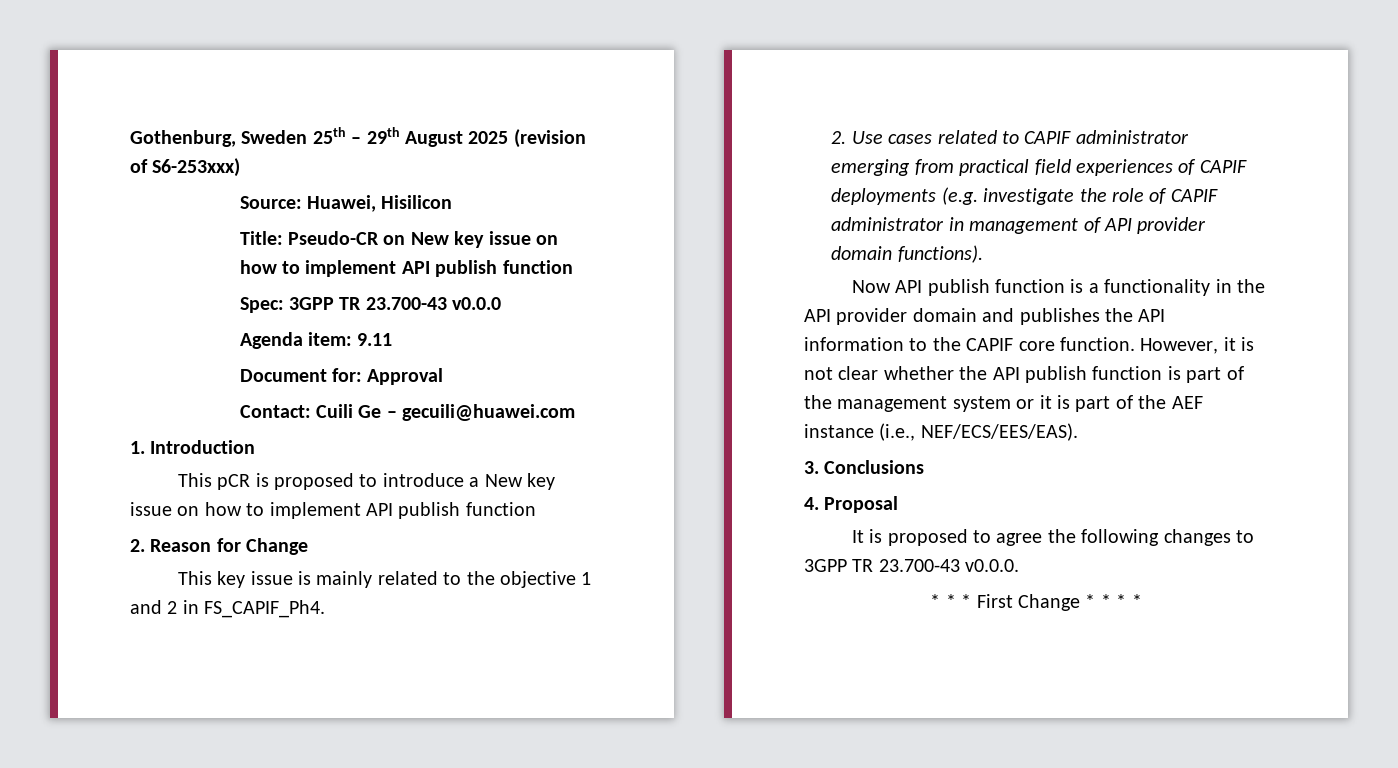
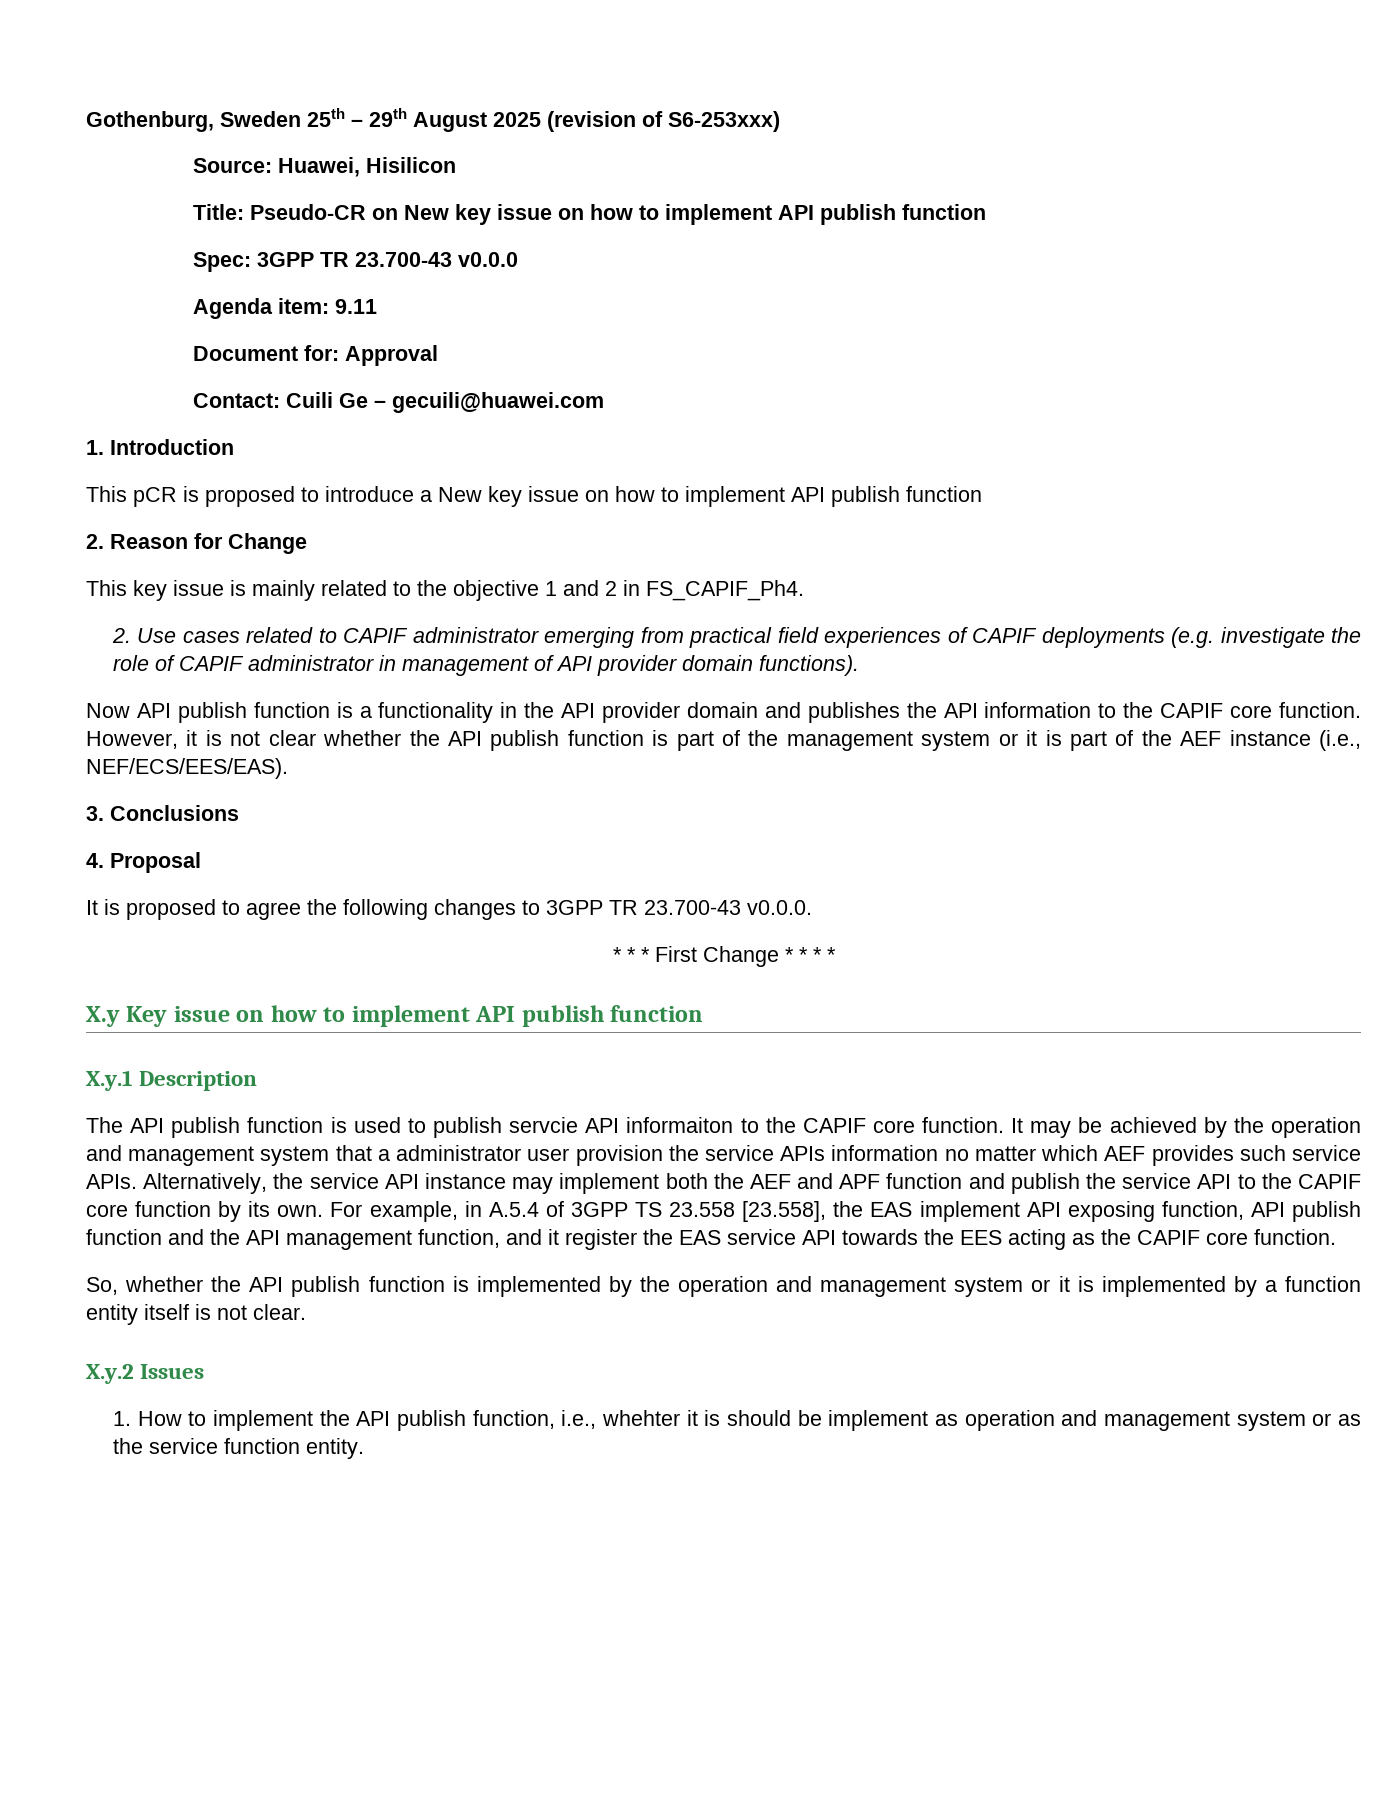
(1142, 601) none -> [86,1005,704,1027] [86,1070,258,1091] [86,1117,1362,1138] [86,1145,1361,1166] [86,1173,1361,1194] [86,1201,1361,1222] [86,1229,1336,1250] [86,1276,1361,1297] [86,1304,306,1325] [86,1364,205,1384] [112,1410,1362,1431] [112,1438,364,1459] // X.y Key issue on how to implement API publish function // X.y.1 Description // The API publish function is used to publish servcie API informaiton to the CAPIF core function. It may be achieved by the operation and management system that a administrator user provision the service APIs information no matter which AEF provides such service APIs. Alternatively, the service API instance may implement both the AEF and APF function and publish the service API to the CAPIF core function by its own. For example, in A.5.4 of 3GPP TS 23.558 [23.558], the EAS implement API exposing function, API publish function and the API management function, and it register the EAS service API towards the EES acting as the CAPIF core function. // So, whether the API publish function is implemented by the operation and management system or it is implemented by a function entity itself is not clear. // X.y.2 Issues // 1. How to implement the API publish function, i.e., whehter it is should be implement as operation and management system or as the service function entity.

